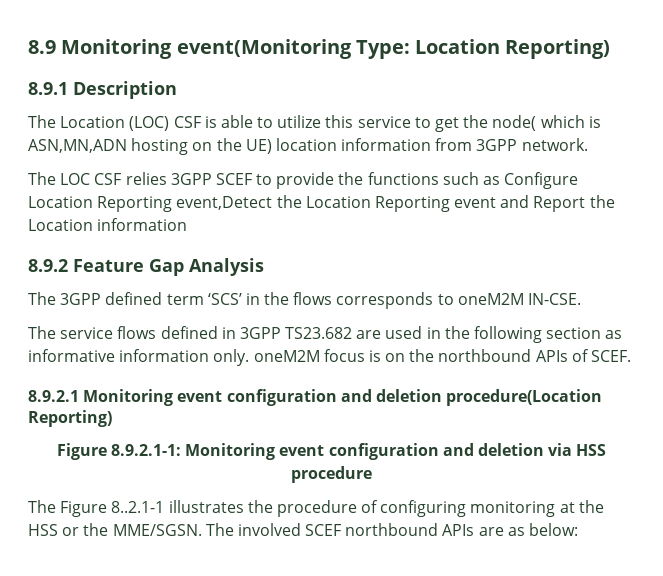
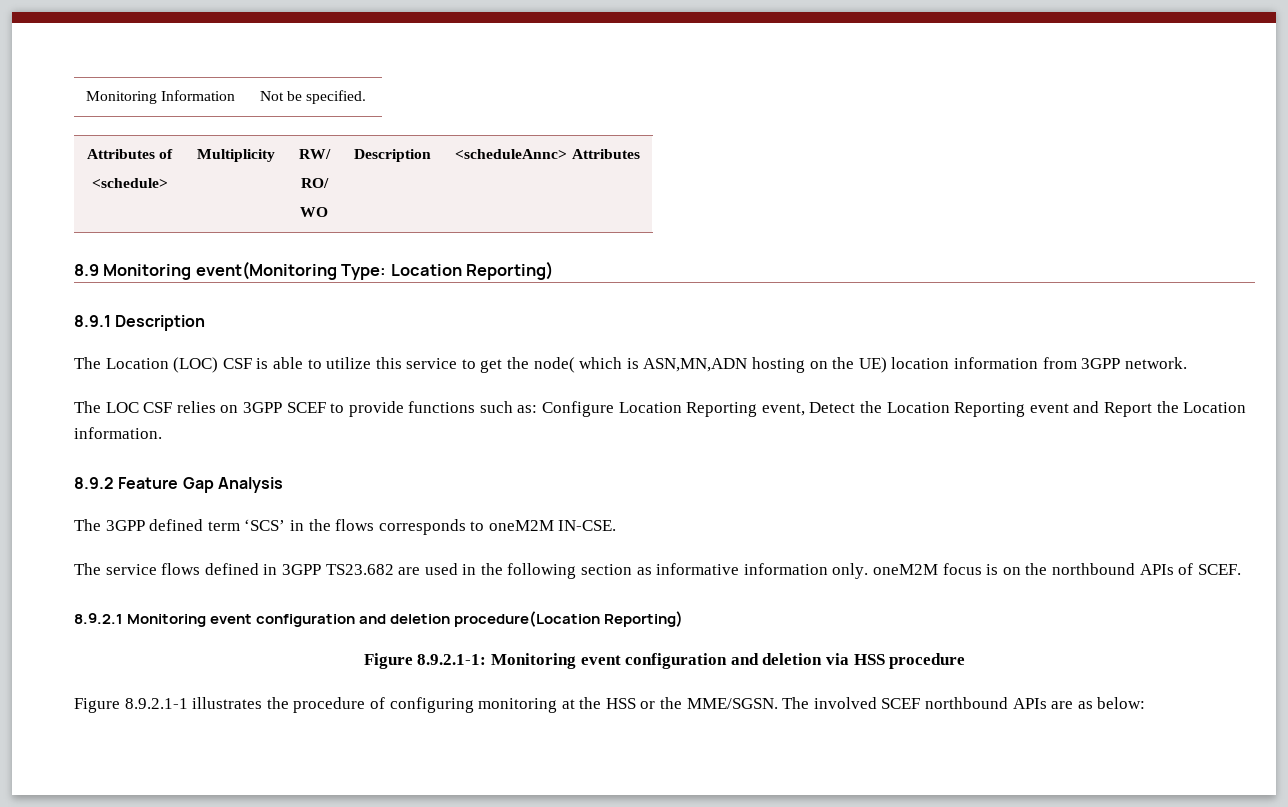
(28, 47) none -> [85,90,235,104] [259,90,366,104] [86,149,174,159] [91,178,168,188] [196,149,275,162] [298,149,331,159] [300,178,329,188] [300,207,328,217] [353,149,431,162] [455,149,640,159] Monitoring Information | Not be specified. // Attributes of // <schedule> | Multiplicity | RW/ // RO/ // WO | Description | <scheduleAnnc> Attributes //
(167, 178) none -> [220,405,239,413] on
[338,172,364,185] the -> (404, 409) none
[483,176,501,185] as -> [517,405,538,413] as:
[176,196,273,210] event,Detect -> [761,402,856,416] event, Detect
[97,218,188,231] information -> [74,427,162,439] information.
[28,500,165,517] The Figure 8..2.1-1 -> [74,698,188,713] Figure 8.9.2.1-1

